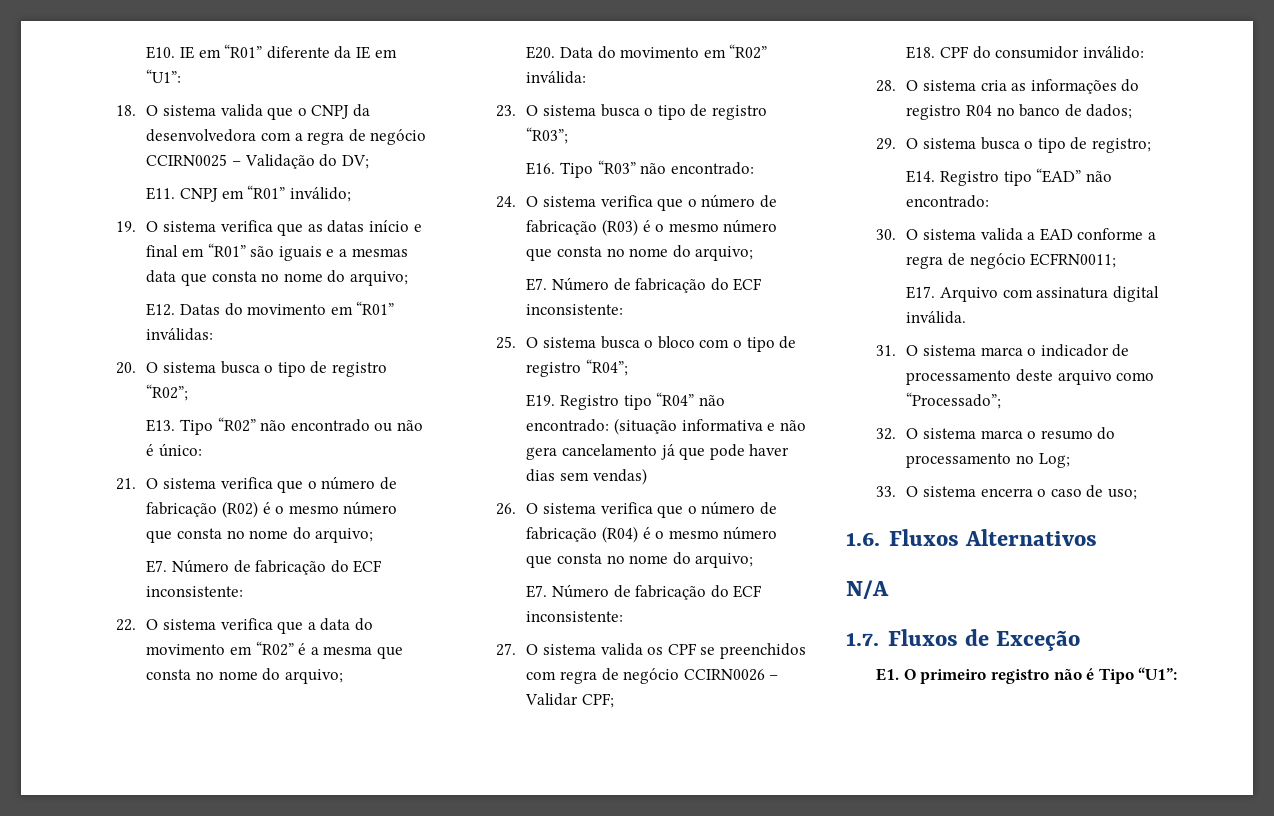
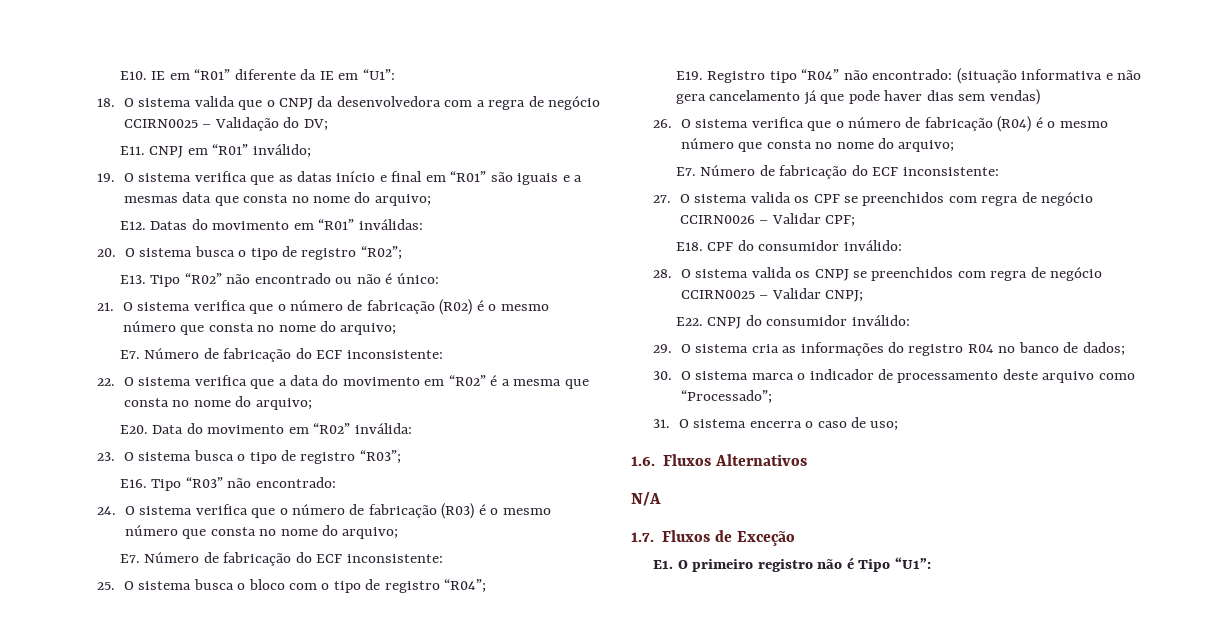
(977, 85) none -> [751,267,1103,281] [680,288,864,302] [675,315,910,329] [653,344,749,353] valida os CNPJ se preenchidos com regra de negócio CCIRN0025 – Validar CNPJ; // E22. CNPJ do consumidor inválido: // 29. O sistema
[876,137,1152,153] [906,168,1112,186] [906,195,990,208] [876,228,1157,241] [906,253,1117,269] [906,286,1159,302] [906,311,967,324] [876,345,977,356] 29. O sistema busca o tipo de registro; // E14. Registro tipo “EAD” não encontrado: // 30. O sistema valida a EAD conforme a regra de negócio ECFRN0011; // E17. Arquivo com assinatura digital inválida. // 31. O sistema -> [653,371,749,380] 30. O sistema
[876,427,1116,440] [906,453,1070,468] [876,486,897,497] 32. O sistema marca o resumo do processamento no Log; // 33. -> [653,419,671,428] 31.

